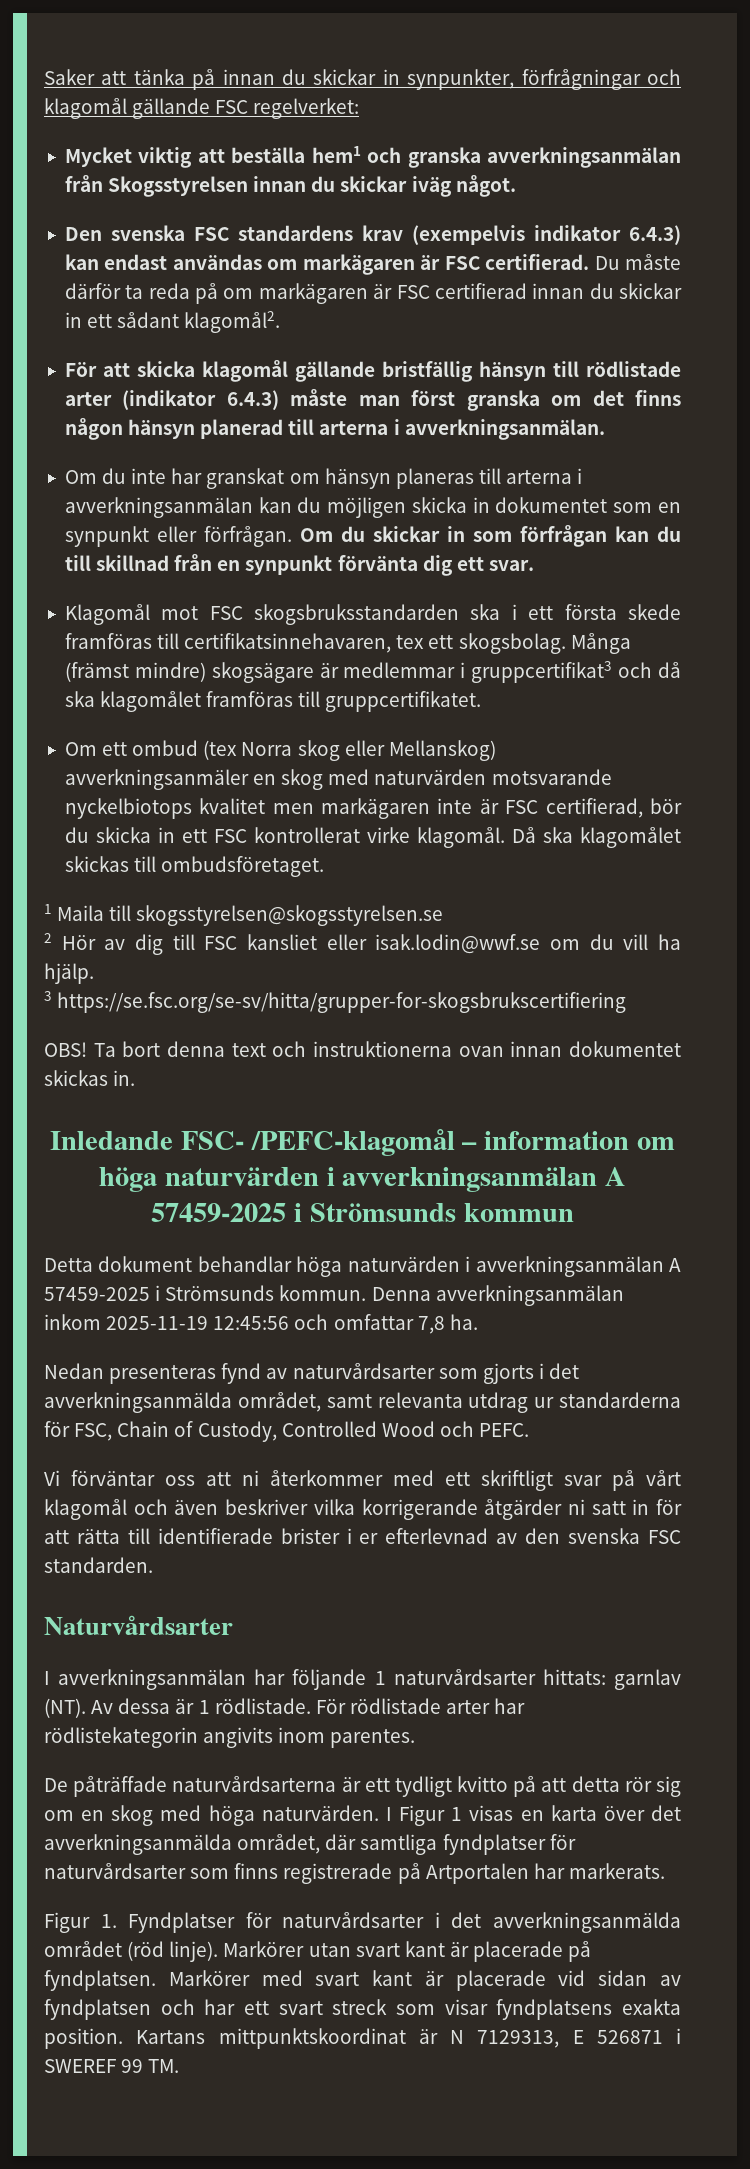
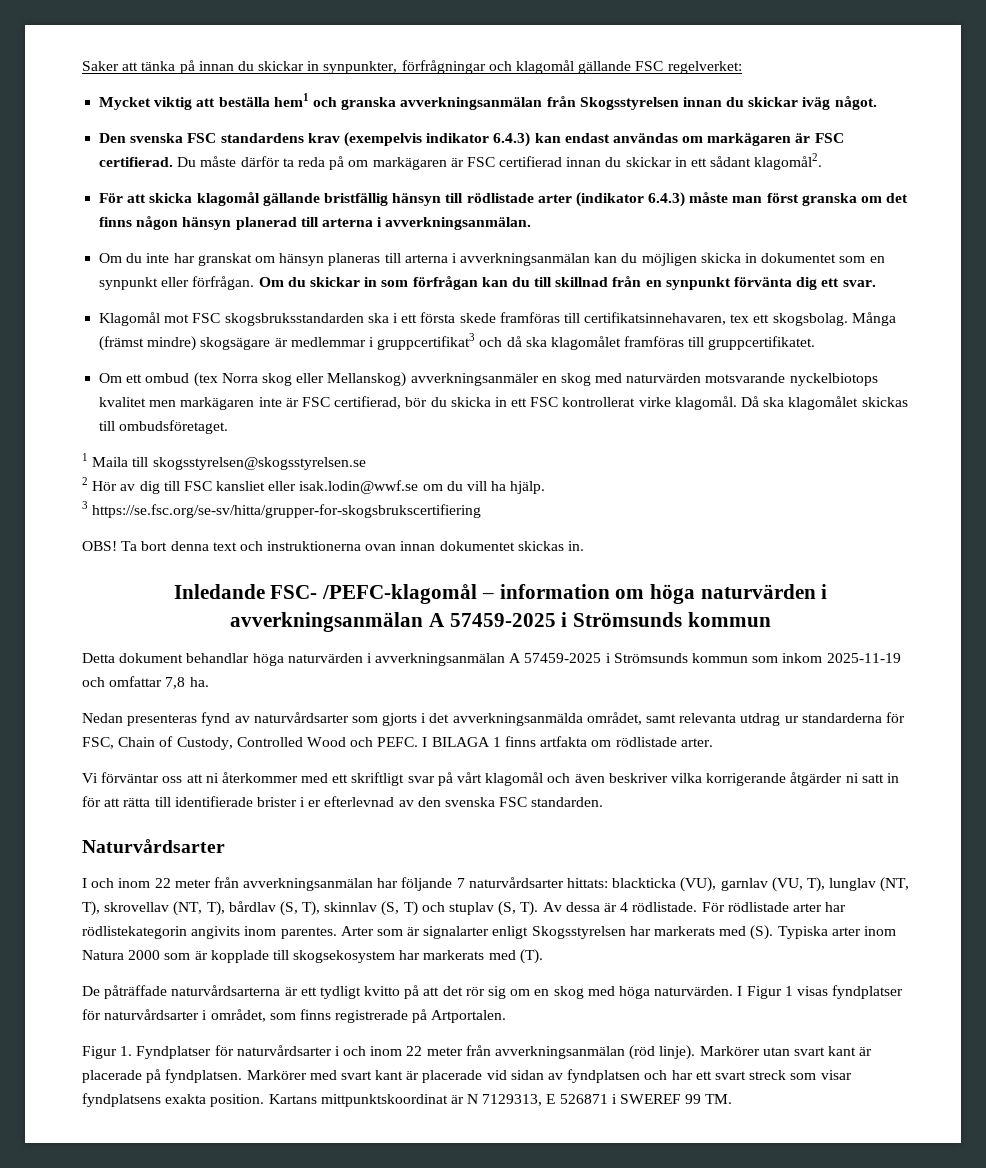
[279,1285,624,1306] kommun. Denna avverkningsanmälan -> [692,653,779,663] kommun som
[213,1316,290,1330] 12:45:56 -> (901, 658) none
(530, 1430) none -> [422,736,713,747] I BILAGA 1 finns artfakta om rödlistade arter.
(50, 1678) none -> [91,877,239,888] och inom 22 meter från
[374,1671,386,1685] 1 -> [456,878,465,888] 7
[614,1669,681,1690] [44,1698,86,1718] garnlav (NT). -> [612,877,910,892] [82,901,539,916] blackticka (VU), garnlav (VU, T), lunglav (NT, T), skrovellav (NT, T), bårdlav (S, T), skinnlav (S, T) och stuplav (S, T).
[198,1700,210,1714] 1 -> [620,902,629,912] 4
(416, 1738) none -> [340,925,896,940] [82,949,543,964] Arter som är signalarter enligt Skogsstyrelsen har markerats med (S). Typiska arter inom Natura 2000 som är kopplade till skogsekosystem har markerats med (T).
[571,1776,620,1792] detta -> [442,986,463,996] det
[520,1805,681,1821] [44,1834,438,1855] en karta över det avverkningsanmälda området, där samtliga -> (828, 991) none
(186, 1871) none -> [202,1009,266,1022] i området,
[425,1863,665,1884] Artportalen har markerats. -> [431,1010,507,1023] Artportalen.
[451,1912,681,1933] [44,1941,122,1957] det avverkningsanmälda området -> [343,1045,626,1059] och inom 22 meter från avverkningsanmälan

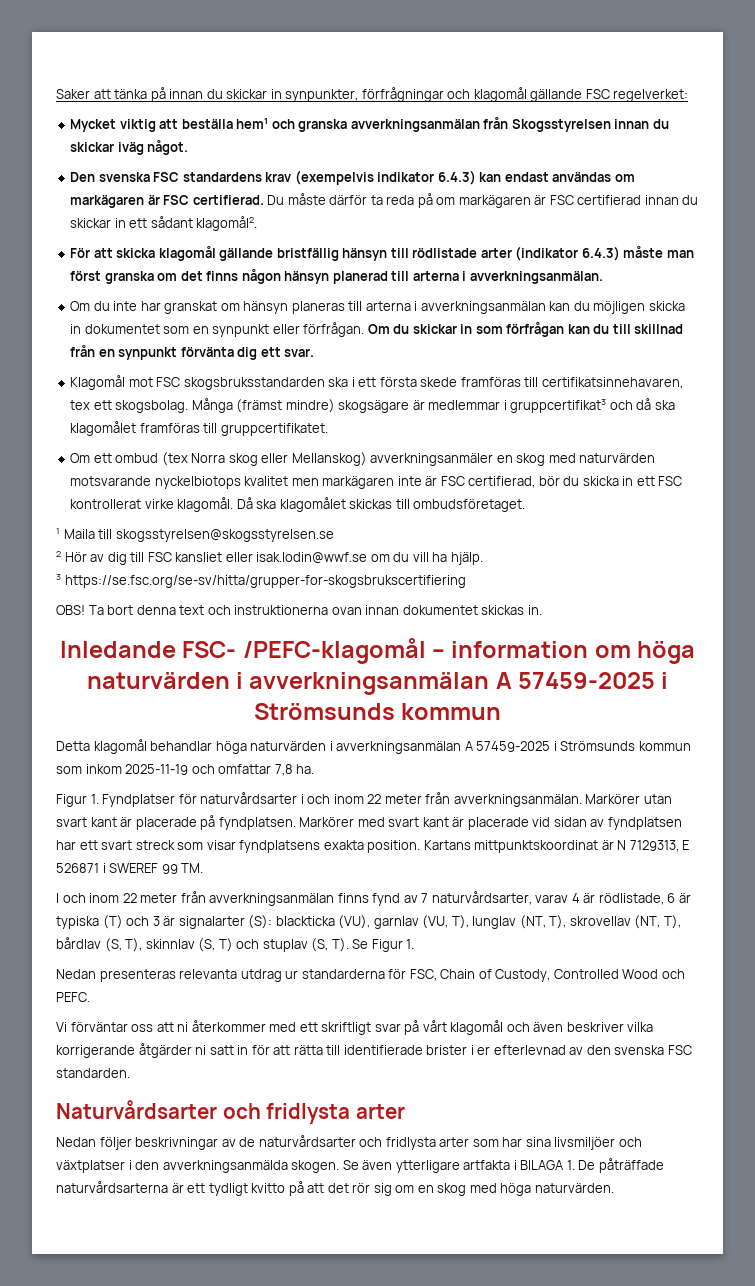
[119,653,184,663] dokument -> [93,739,147,754] klagomål
[82,712,677,726] Nedan presenteras fynd av naturvårdsarter som gjorts i det avverkningsanmälda området, samt -> [56,792,672,807] [56,815,682,830] [56,840,690,853] [56,863,204,874] [56,891,691,906] [56,915,681,929] [56,937,415,952] [56,969,176,982] Figur 1. Fyndplatser för naturvårdsarter i och inom 22 meter från avverkningsanmälan. Markörer utan svart kant är placerade på fyndplatsen. Markörer med svart kant är placerade vid sidan av fyndplatsen har ett svart streck som visar fyndplatsens exakta position. Kartans mittpunktskoordinat är N 7129313, E 526871 i SWEREF 99 TM. // I och inom 22 meter från avverkningsanmälan finns fynd av 7 naturvårdsarter, varav 4 är rödlistade, 6 är typiska (T) och 3 är signalarter (S): blackticka (VU), garnlav (VU, T), lunglav (NT, T), skrovellav (NT, T), bårdlav (S, T), skinnlav (S, T) och stuplav (S, T). Se Figur 1. // Nedan presenteras
[422,736,713,747] I BILAGA 1 finns artfakta om rödlistade arter. -> (90, 997) none
[82,877,910,892] [82,901,847,916] [82,925,896,940] [82,949,543,964] // I och inom 22 meter från avverkningsanmälan har följande 7 naturvårdsarter hittats: blackticka (VU), garnlav (VU, T), lunglav (NT, T), skrovellav (NT, T), bårdlav (S, T), skinnlav (S, T) och stuplav (S, T). Av dessa är 4 rödlistade. För rödlistade arter har rödlistekategorin angivits inom parentes. Arter som är signalarter enligt Skogsstyrelsen har markerats med (S). Typiska arter inom Natura 2000 som är kopplade till skogsekosystem har markerats med (T). // -> [222,1103,405,1124] [56,1135,642,1150] [56,1160,575,1173] och fridlysta arter // Nedan följer beskrivningar av de naturvårdsarter och fridlysta arter som har sina livsmiljöer och växtplatser i den avverkningsanmälda skogen. Se även ytterligare artfakta i BILAGA 1.
[737,985,904,999] [82,1009,507,1023] [82,1045,873,1060] [82,1069,852,1083] [82,1093,733,1107] I Figur 1 visas fyndplatser för naturvårdsarter i området, som finns registrerade på Artportalen. // Figur 1. Fyndplatser för naturvårdsarter i och inom 22 meter från avverkningsanmälan (röd linje). Markörer utan svart kant är placerade på fyndplatsen. Markörer med svart kant är placerade vid sidan av fyndplatsen och har ett svart streck som visar fyndplatsens exakta position. Kartans mittpunktskoordinat är N 7129313, E 526871 i SWEREF 99 TM. -> (614, 1188) none

